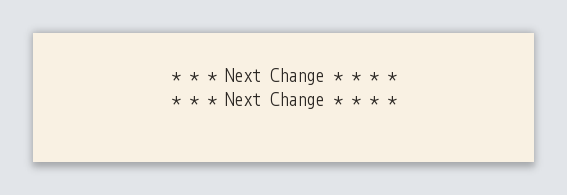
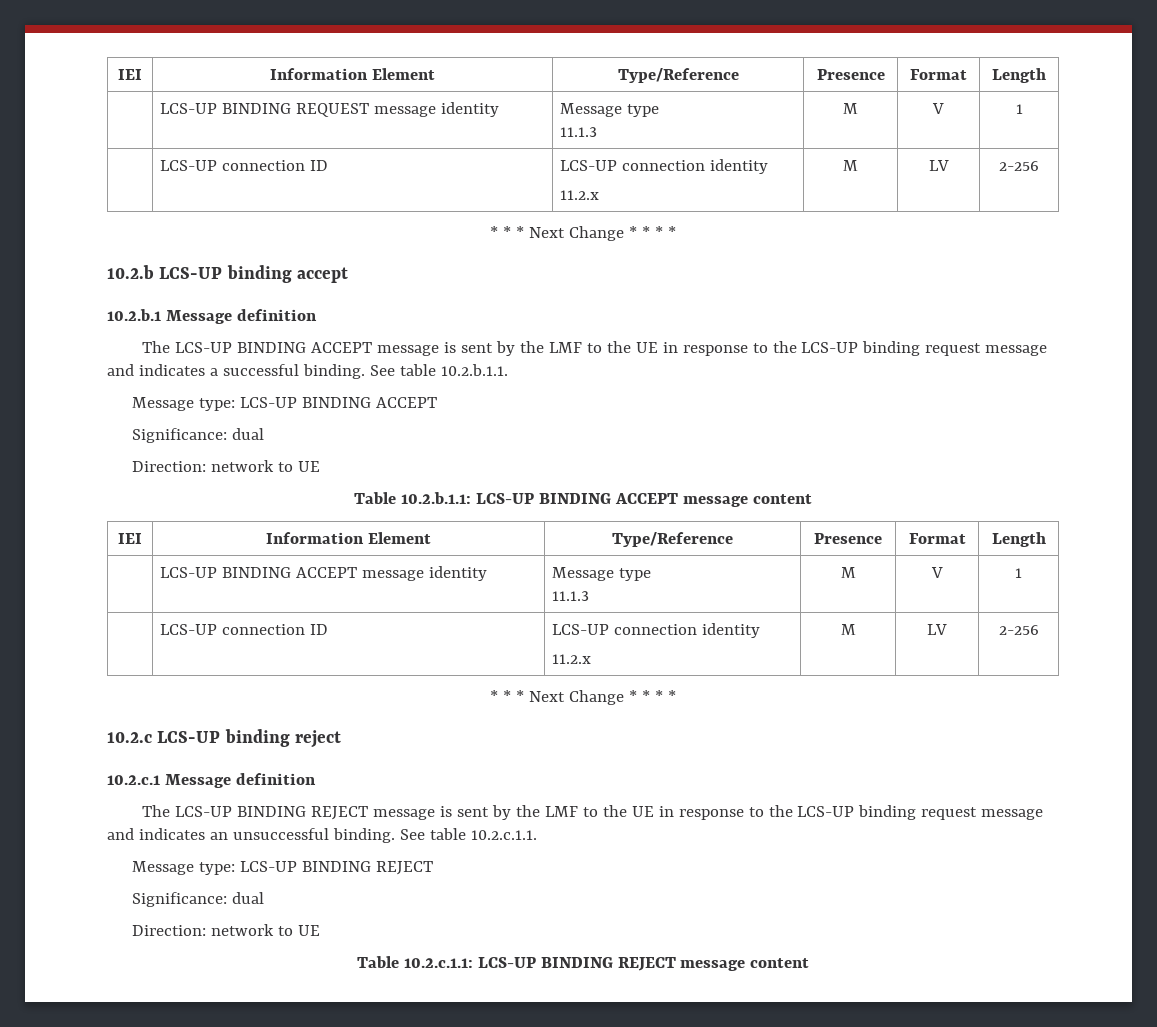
[171,68,397,85] [171,92,397,109] * * * Next Change * * * * // * * * Next Change * * * * -> [118,69,142,80] [270,68,435,80] [617,68,739,83] [816,69,885,80] [910,69,967,80] [992,68,1046,83] [159,102,499,117] [559,103,659,117] [559,127,597,137] [843,103,858,114] [932,103,944,114] [1015,104,1023,114] [159,160,328,171] [559,159,768,174] [559,190,599,200] [843,160,858,171] [928,160,949,171] [999,161,1039,171] [490,226,676,241] [107,265,348,283] [107,309,317,324] [141,341,1048,356] [107,364,508,379] [131,397,437,411] [131,428,264,443] [131,460,320,472] [354,492,812,507] [118,533,142,544] [266,532,431,544] [612,532,733,547] [814,533,882,544] [908,533,966,544] [991,532,1046,547] [159,566,487,581] [551,567,651,581] [551,591,589,601] [840,567,856,578] [930,567,943,578] [1015,568,1022,578] [159,624,328,635] [551,623,760,638] [551,654,591,664] [840,624,856,635] [927,624,947,635] [998,625,1039,635] [490,690,676,705] [107,729,341,748] [107,773,316,788] [141,805,1044,820] [107,828,537,843] [131,861,433,875] [131,892,264,907] [131,924,320,936] [356,956,810,971] IEI | Information Element | Type/Reference | Presence | Format | Length // | LCS-UP BINDING REQUEST message identity | Message type // 11.1.3 | M | V | 1 // | LCS-UP connection ID | LCS-UP connection identity // 11.2.x | M | LV | 2-256 // * * * Next Change * * * * // 10.2.b LCS-UP binding accept // 10.2.b.1 Message definition // The LCS-UP BINDING ACCEPT message is sent by the LMF to the UE in response to the LCS-UP binding request message and indicates a successful binding. See table 10.2.b.1.1. // Message type: LCS-UP BINDING ACCEPT // Significance: dual // Direction: network to UE // Table 10.2.b.1.1: LCS-UP BINDING ACCEPT message content // IEI | Information Element | Type/Reference | Presence | Format | Length // | LCS-UP BINDING ACCEPT message identity | Message type // 11.1.3 | M | V | 1 // | LCS-UP connection ID | LCS-UP connection identity // 11.2.x | M | LV | 2-256 // * * * Next Change * * * * // 10.2.c LCS-UP binding reject // 10.2.c.1 Message definition // The LCS-UP BINDING REJECT message is sent by the LMF to the UE in response to the LCS-UP binding request message and indicates an unsuccessful binding. See table 10.2.c.1.1. // Message type: LCS-UP BINDING REJECT // Significance: dual // Direction: network to UE // Table 10.2.c.1.1: LCS-UP BINDING REJECT message content

